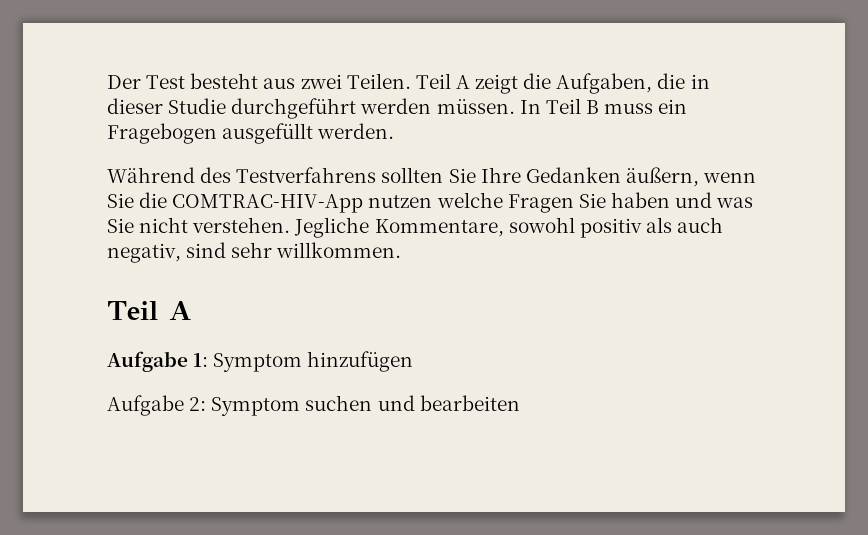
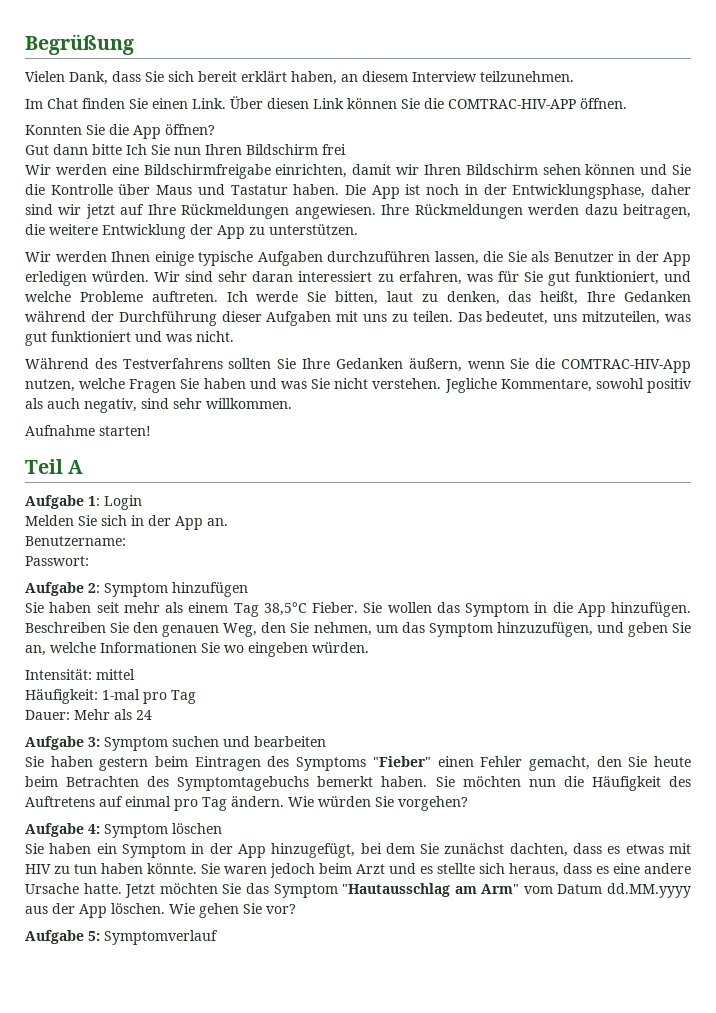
[107,73,710,94] [107,98,688,119] [107,123,395,144] Der Test besteht aus zwei Teilen. Teil A zeigt die Aufgaben, die in dieser Studie durchgeführt werden müssen. In Teil B muss ein Fragebogen ausgefüllt werden. -> [25,34,134,55] [25,71,574,85] [25,96,627,109] [25,124,215,139] [25,144,346,155] [25,164,692,179] [25,184,691,199] [25,204,691,219] [25,224,358,239] [25,251,691,266] [25,271,691,286] [25,291,691,305] [25,311,691,326] [25,331,234,346] Begrüßung // Vielen Dank, dass Sie sich bereit erklärt haben, an diesem Interview teilzunehmen. // Im Chat finden Sie einen Link. Über diesen Link können Sie die COMTRAC-HIV-APP öffnen. // Konnten Sie die App öffnen? // Gut dann bitte Ich Sie nun Ihren Bildschirm frei // Wir werden eine Bildschirmfreigabe einrichten, damit wir Ihren Bildschirm sehen können und Sie die Kontrolle über Maus und Tastatur haben. Die App ist noch in der Entwicklungsphase, daher sind wir jetzt auf Ihre Rückmeldungen angewiesen. Ihre Rückmeldungen werden dazu beitragen, die weitere Entwicklung der App zu unterstützen. // Wir werden Ihnen einige typische Aufgaben durchzuführen lassen, die Sie als Benutzer in der App erledigen würden. Wir sind sehr daran interessiert zu erfahren, was für Sie gut funktioniert, und welche Probleme auftreten. Ich werde Sie bitten, laut zu denken, das heißt, Ihre Gedanken während der Durchführung dieser Aufgaben mit uns zu teilen. Das bedeutet, uns mitzuteilen, was gut funktioniert und was nicht.
[368,195,433,208] nutzen -> [25,379,75,392] nutzen,
(402, 250) none -> [25,425,151,436] // Aufnahme starten!
[213,351,414,372] [107,395,520,416] Symptom hinzufügen // Aufgabe 2: Symptom suchen und bearbeiten -> [104,495,142,510] [25,515,228,530] [25,536,126,546] [25,556,89,566] [25,582,248,597] [25,602,691,617] [25,622,691,637] [25,642,369,657] [25,669,135,680] [25,689,196,704] [25,709,152,720] [25,736,326,751] [25,756,692,771] [25,776,691,791] [25,796,468,811] [25,823,222,838] [25,843,691,858] [25,863,691,878] [25,883,691,898] [25,903,296,918] [25,930,218,945] Login // Melden Sie sich in der App an. // Benutzername: // Passwort: // Aufgabe 2: Symptom hinzufügen // Sie haben seit mehr als einem Tag 38,5°C Fieber. Sie wollen das Symptom in die App hinzufügen. Beschreiben Sie den genauen Weg, den Sie nehmen, um das Symptom hinzuzufügen, und geben Sie an, welche Informationen Sie wo eingeben würden. // Intensität: mittel // Häufigkeit: 1-mal pro Tag // Dauer: Mehr als 24 // Aufgabe 3: Symptom suchen und bearbeiten // Sie haben gestern beim Eintragen des Symptoms "Fieber" einen Fehler gemacht, den Sie heute beim Betrachten des Symptomtagebuchs bemerkt haben. Sie möchten nun die Häufigkeit des Auftretens auf einmal pro Tag ändern. Wie würden Sie vorgehen? // Aufgabe 4: Symptom löschen // Sie haben ein Symptom in der App hinzugefügt, bei dem Sie zunächst dachten, dass es etwas mit HIV zu tun haben könnte. Sie waren jedoch beim Arzt und es stellte sich heraus, dass es eine andere Ursache hatte. Jetzt möchten Sie das Symptom "Hautausschlag am Arm" vom Datum dd.MM.yyyy aus der App löschen. Wie gehen Sie vor? // Aufgabe 5: Symptomverlauf

